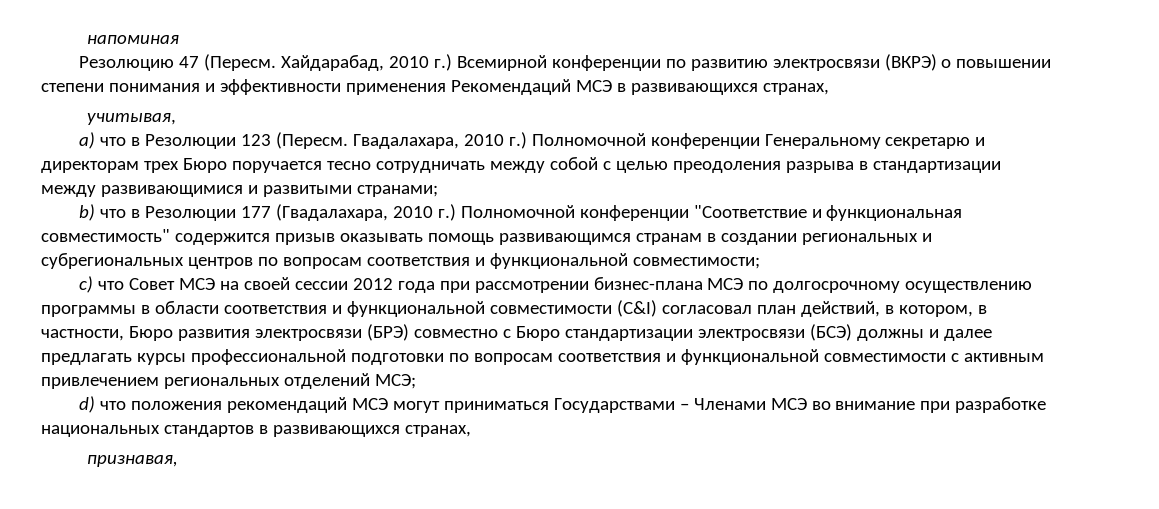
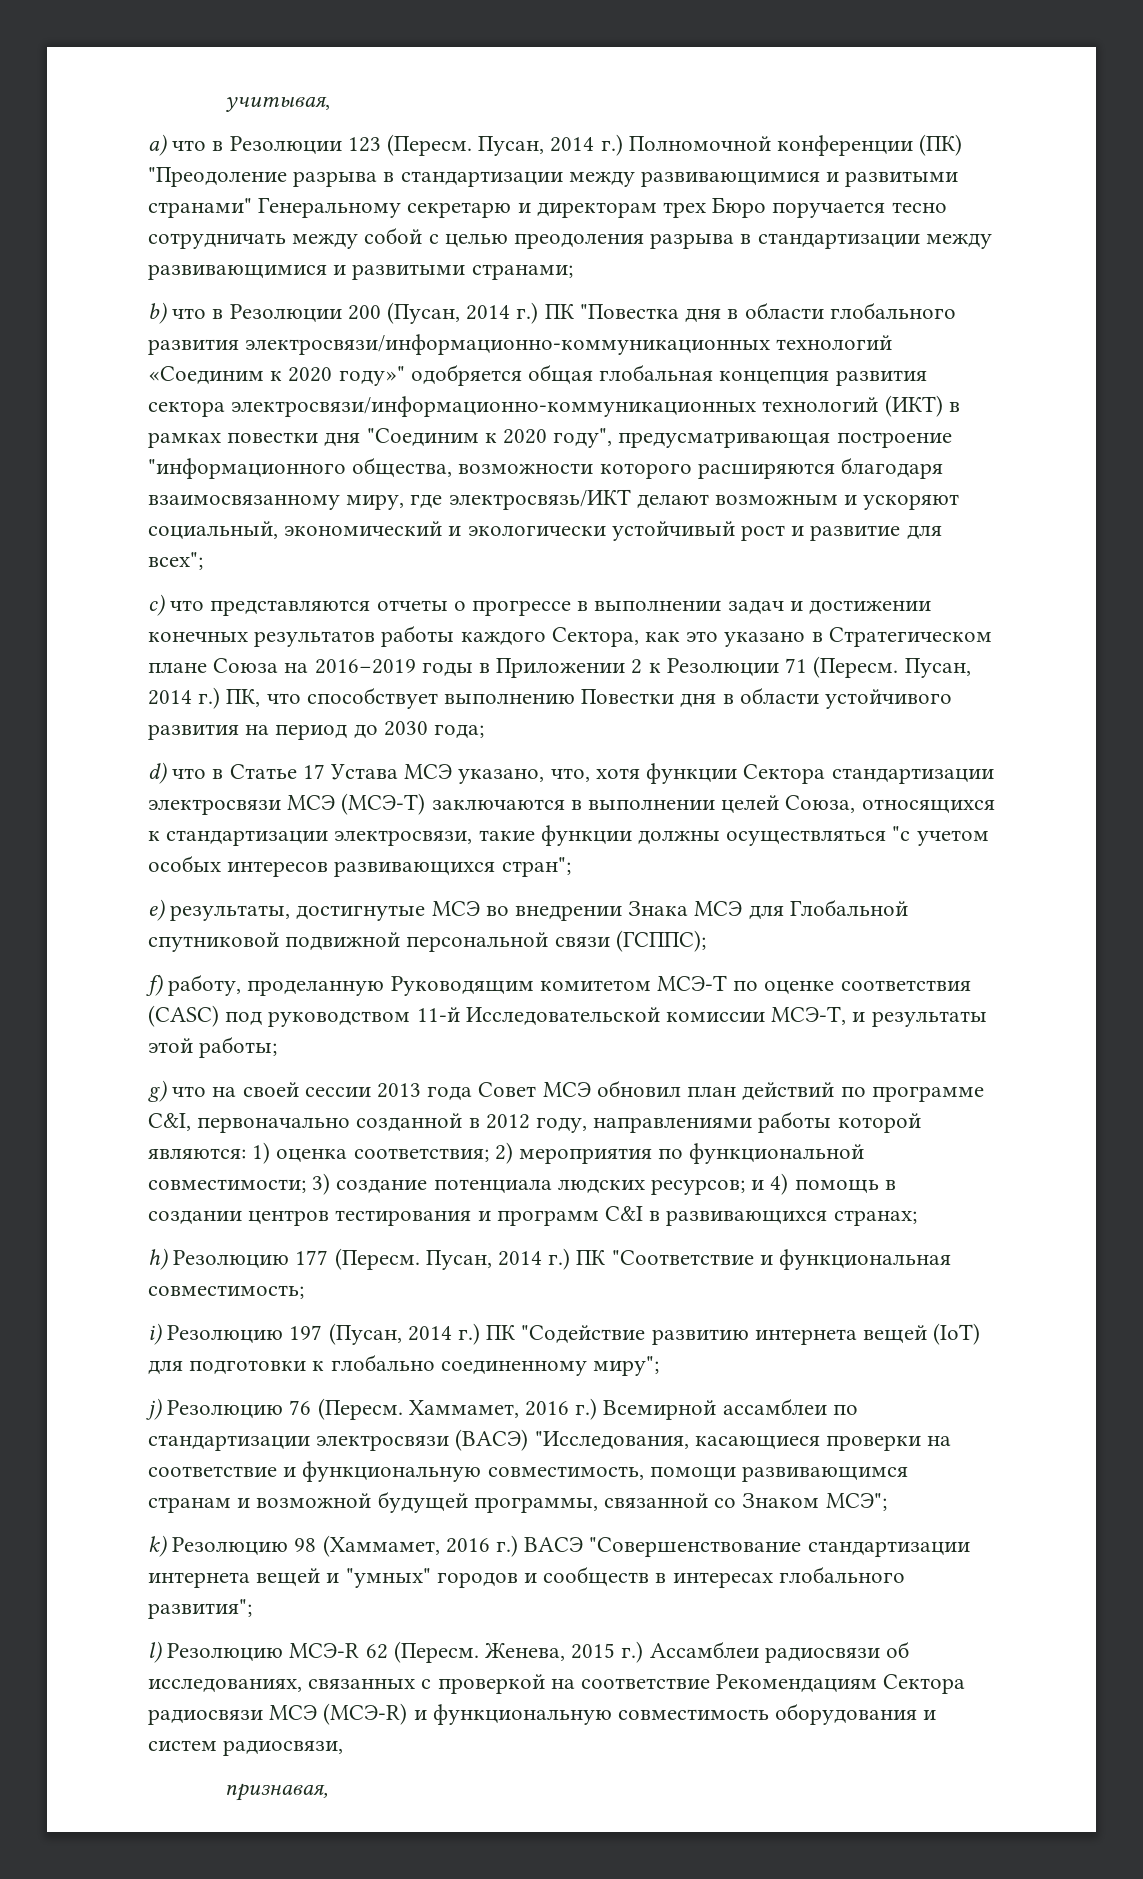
[87,35,180,44] [78,54,1052,71] [41,79,829,95] напоминая // Резолюцию 47 (Пересм. Хайдарабад, 2010 г.) Всемирной конференции по развитию электросвязи (ВКРЭ) о повышении степени понимания и эффективности применения Рекомендаций МСЭ в развивающихся странах, // -> (224, 104) none
[352,132,760,149] Гвадалахара, 2010 г.) Полномочной конференции -> [478,134,963,156] [148,167,959,187] [148,198,252,218] Пусан, 2014 г.) Полномочной конференции (ПК) "Преодоление разрыва в стандартизации между развивающимися и развитыми странами"
[240,204,963,221] [41,229,932,245] [41,253,760,269] [78,276,1033,293] [41,300,987,317] [41,324,992,341] [41,349,1044,365] [41,373,416,389] [78,396,1047,413] [41,425,471,437] 177 (Гвадалахара, 2010 г.) Полномочной конференции "Соответствие и функциональная совместимость" содержится призыв оказывать помощь развивающимся странам в создании региональных и субрегиональных центров по вопросам соответствия и функциональной совместимости; // c) что Совет МСЭ на своей сессии 2012 года при рассмотрении бизнес-плана МСЭ по долгосрочному осуществлению программы в области соответствия и функциональной совместимости (C&I) согласовал план действий, в котором, в частности, Бюро развития электросвязи (БРЭ) совместно с Бюро стандартизации электросвязи (БСЭ) должны и далее предлагать курсы профессиональной подготовки по вопросам соответствия и функциональной совместимости с активным привлечением региональных отделений МСЭ; // d) что положения рекомендаций МСЭ могут приниматься Государствами – Членами МСЭ во внимание при разработке национальных стандартов в развивающихся странах, -> [347,302,956,324] [148,334,893,355] [148,364,927,386] [148,395,960,417] [148,428,952,448] [148,457,944,479] [148,489,960,510] [148,521,942,541] [148,552,203,570] [148,594,932,616] [148,625,992,647] [148,656,971,678] [148,687,953,709] [148,721,485,740] [148,762,994,784] [148,793,995,815] [148,825,989,846] [148,855,571,877] [148,899,908,921] [148,930,706,952] [146,974,971,996] [148,1005,987,1027] [148,1036,278,1058] [148,1080,984,1102] [148,1111,921,1133] [148,1142,865,1164] [148,1173,896,1195] [148,1206,917,1226] [148,1248,952,1270] [148,1285,304,1299] [148,1323,981,1345] [148,1354,660,1376] [146,1398,858,1420] [148,1429,952,1451] [148,1461,909,1482] [148,1491,887,1513] [148,1535,970,1557] [148,1566,905,1588] [148,1599,252,1619] [148,1641,910,1663] [148,1674,966,1694] [148,1703,937,1725] [148,1740,344,1756] 200 (Пусан, 2014 г.) ПК "Повестка дня в области глобального развития электросвязи/информационно-коммуникационных технологий «Соединим к 2020 году»" одобряется общая глобальная концепция развития сектора электросвязи/информационно-коммуникационных технологий (ИКТ) в рамках повестки дня "Соединим к 2020 году", предусматривающая построение "информационного общества, возможности которого расширяются благодаря взаимосвязанному миру, где электросвязь/ИКТ делают возможным и ускоряют социальный, экономический и экологически устойчивый рост и развитие для всех"; // c) что представляются отчеты о прогрессе в выполнении задач и достижении конечных результатов работы каждого Сектора, как это указано в Стратегическом плане Союза на 2016−2019 годы в Приложении 2 к Резолюции 71 (Пересм. Пусан, 2014 г.) ПК, что способствует выполнению Повестки дня в области устойчивого развития на период до 2030 года; // d) что в Статье 17 Устава МСЭ указано, что, хотя функции Сектора стандартизации электросвязи МСЭ (МСЭ-Т) заключаются в выполнении целей Союза, относящихся к стандартизации электросвязи, такие функции должны осуществляться "с учетом особых интересов развивающихся стран"; // e) результаты, достигнутые МСЭ во внедрении Знака МСЭ для Глобальной спутниковой подвижной персональной связи (ГСППС); // f) работу, проделанную Руководящим комитетом МСЭ-Т по оценке соответствия (CASC) под руководством 11-й Исследовательской комиссии МСЭ-Т, и результаты этой работы; // g) что на своей сессии 2013 года Совет МСЭ обновил план действий по программе C&I, первоначально созданной в 2012 году, направлениями работы которой являются: 1) оценка соответствия; 2) мероприятия по функциональной совместимости; 3) создание потенциала людских ресурсов; и 4) помощь в создании центров тестирования и программ C&I в развивающихся странах; // h) Резолюцию 177 (Пересм. Пусан, 2014 г.) ПК "Соответствие и функциональная совместимость; // i) Резолюцию 197 (Пусан, 2014 г.) ПК "Содействие развитию интернета вещей (IoT) для подготовки к глобально соединенному миру"; // j) Резолюцию 76 (Пересм. Хаммамет, 2016 г.) Всемирной ассамблеи по стандартизации электросвязи (ВАСЭ) "Исследования, касающиеся проверки на соответствие и функциональную совместимость, помощи развивающимся странам и возможной будущей программы, связанной со Знаком МСЭ"; // k) Резолюцию 98 (Хаммамет, 2016 г.) ВАСЭ "Совершенствование стандартизации интернета вещей и "умных" городов и сообществ в интересах глобального развития"; // l) Резолюцию МСЭ-R 62 (Пересм. Женева, 2015 г.) Ассамблеи радиосвязи об исследованиях, связанных с проверкой на соответствие Рекомендациям Сектора радиосвязи МСЭ (МСЭ-R) и функциональную совместимость оборудования и систем радиосвязи,

